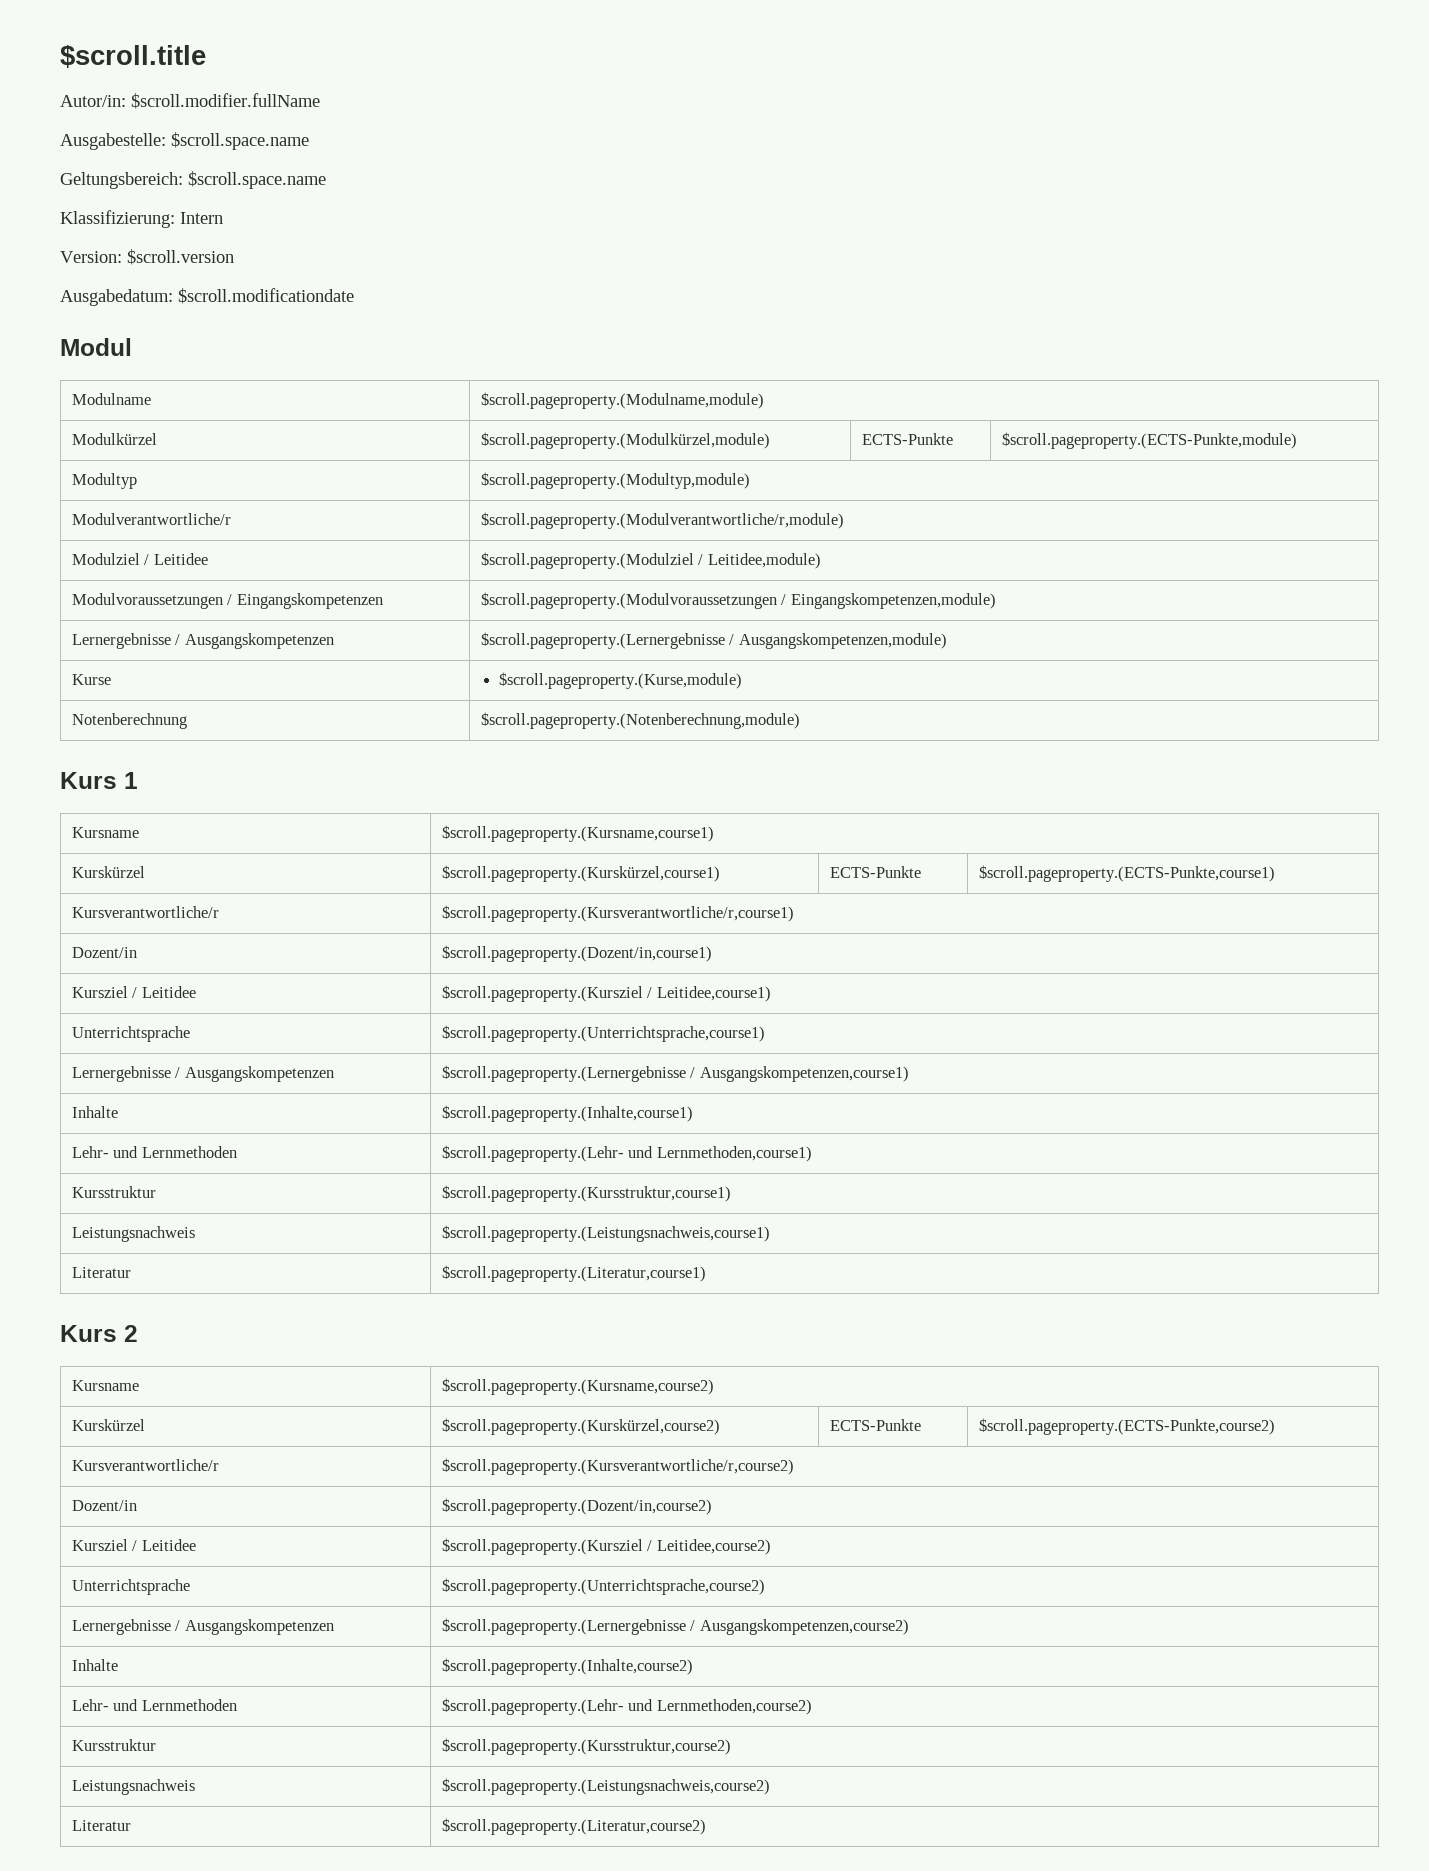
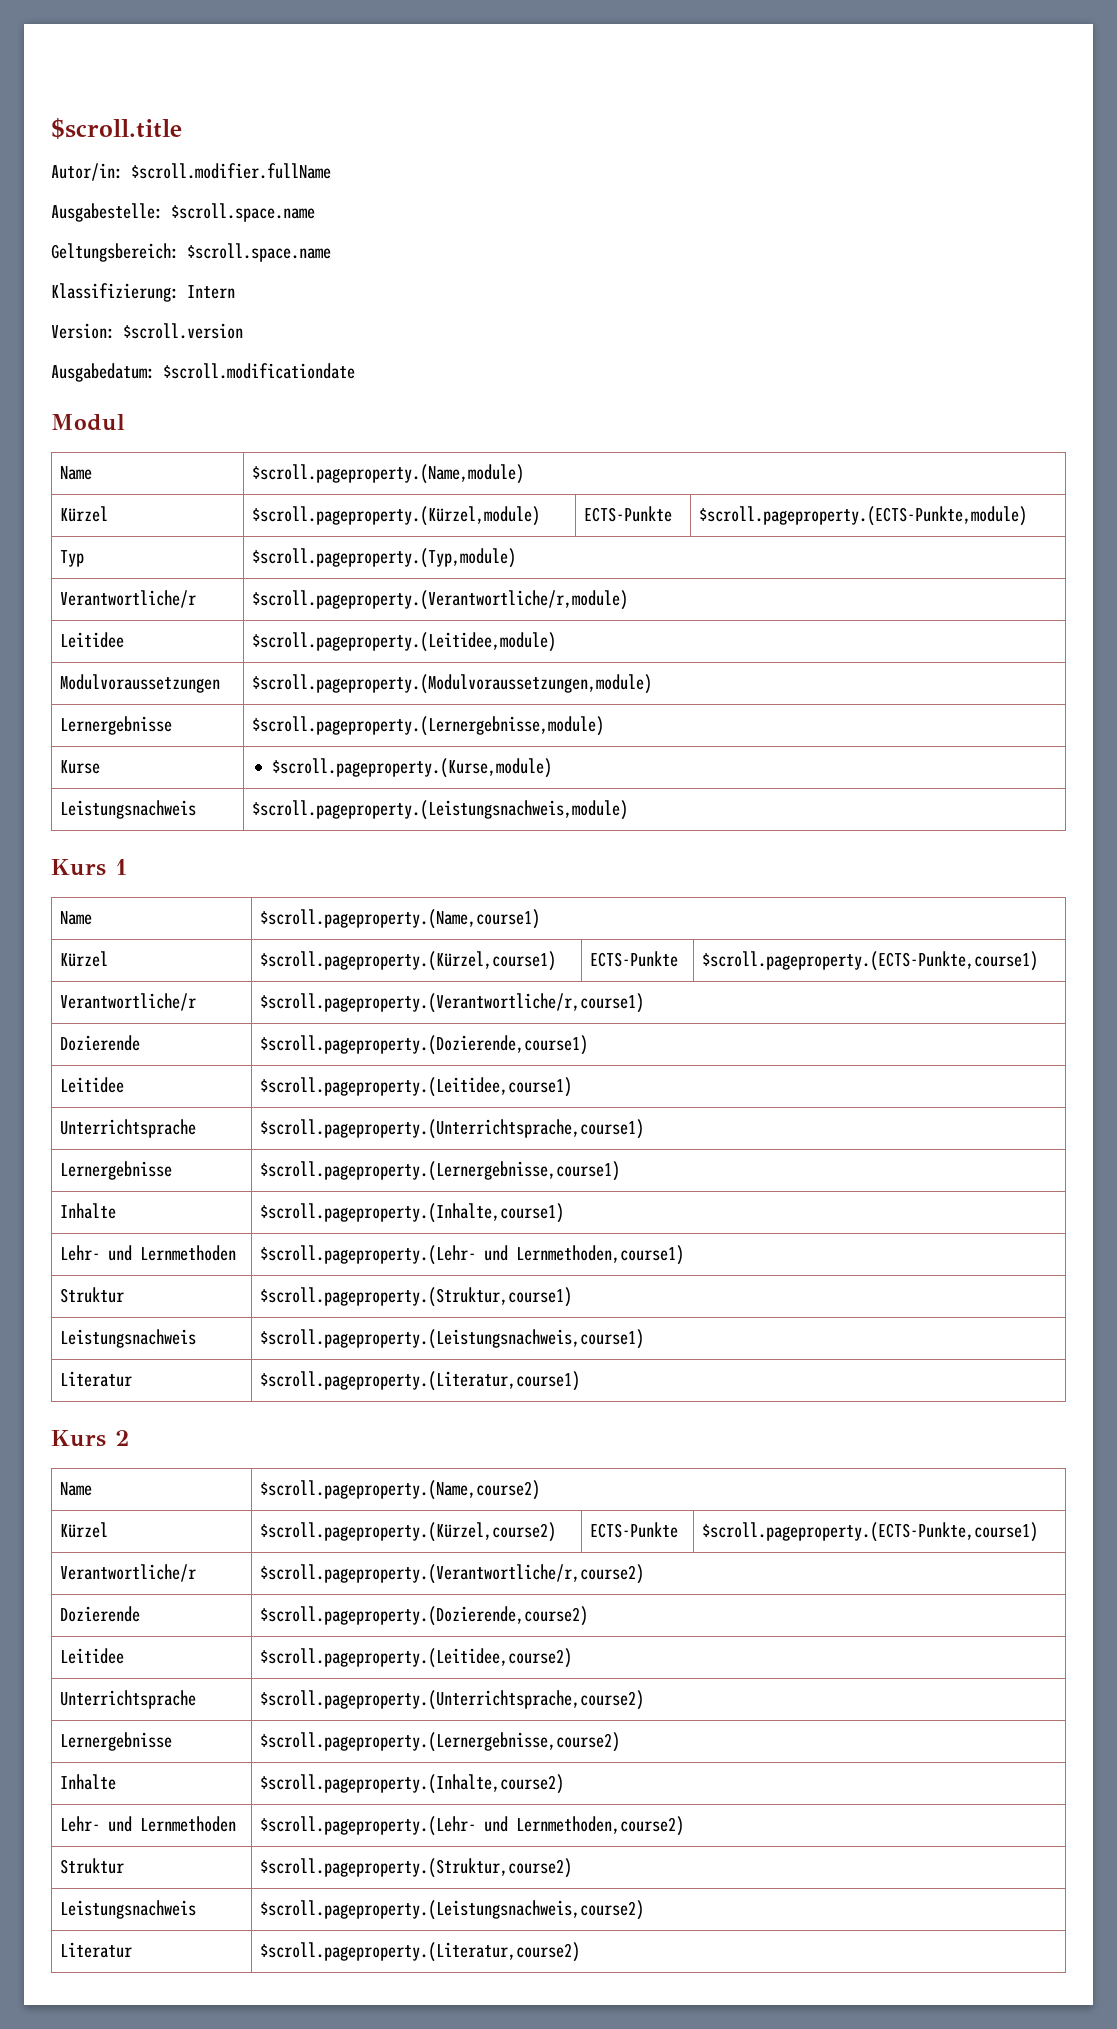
[72,393,152,405] [481,392,765,409] [72,433,158,445] [481,432,771,449] [862,433,954,445] [1002,432,1298,449] [72,473,138,489] [481,472,751,489] [72,513,232,525] [481,512,845,529] [72,553,208,565] [481,552,821,569] [72,593,383,609] [481,592,996,609] [72,633,334,649] [481,632,947,649] Modulname | $scroll.pageproperty.(Modulname,module) // Modulkürzel | $scroll.pageproperty.(Modulkürzel,module) | ECTS-Punkte | $scroll.pageproperty.(ECTS-Punkte,module) // Modultyp | $scroll.pageproperty.(Modultyp,module) // Modulverantwortliche/r | $scroll.pageproperty.(Modulverantwortliche/r,module) // Modulziel / Leitidee | $scroll.pageproperty.(Modulziel / Leitidee,module) // Modulvoraussetzungen / Eingangskompetenzen | $scroll.pageproperty.(Modulvoraussetzungen / Eingangskompetenzen,module) // Lernergebnisse / Ausgangskompetenzen | $scroll.pageproperty.(Lernergebnisse / Ausgangskompetenzen,module) -> [59,466,92,480] [251,464,524,484] [59,506,108,522] [251,506,540,526] [583,506,672,522] [698,506,1027,526] [59,550,84,567] [251,548,516,568] [59,590,196,608] [251,590,628,610] [59,632,124,648] [251,632,556,652] [59,674,220,693] [251,674,652,694] [59,716,172,735] [251,716,604,736] Name | $scroll.pageproperty.(Name,module) // Kürzel | $scroll.pageproperty.(Kürzel,module) | ECTS-Punkte | $scroll.pageproperty.(ECTS-Punkte,module) // Typ | $scroll.pageproperty.(Typ,module) // Verantwortliche/r | $scroll.pageproperty.(Verantwortliche/r,module) // Leitidee | $scroll.pageproperty.(Leitidee,module) // Modulvoraussetzungen | $scroll.pageproperty.(Modulvoraussetzungen,module) // Lernergebnisse | $scroll.pageproperty.(Lernergebnisse,module)
[72,713,188,729] [481,712,801,729] Notenberechnung | $scroll.pageproperty.(Notenberechnung,module) -> [59,800,196,819] [251,800,628,820] Leistungsnachweis | $scroll.pageproperty.(Leistungsnachweis,module)
[72,827,140,838] [442,825,715,842] [72,866,146,878] [442,865,721,882] [830,866,922,878] [979,865,1276,882] [72,906,220,918] [442,905,795,922] [72,947,138,958] [442,945,713,962] [72,986,196,998] [442,985,771,1002] [72,1026,191,1042] [442,1025,766,1042] [72,1066,334,1082] [442,1065,909,1082] Kursname | $scroll.pageproperty.(Kursname,course1) // Kurskürzel | $scroll.pageproperty.(Kurskürzel,course1) | ECTS-Punkte | $scroll.pageproperty.(ECTS-Punkte,course1) // Kursverantwortliche/r | $scroll.pageproperty.(Kursverantwortliche/r,course1) // Dozent/in | $scroll.pageproperty.(Dozent/in,course1) // Kursziel / Leitidee | $scroll.pageproperty.(Kursziel / Leitidee,course1) // Unterrichtsprache | $scroll.pageproperty.(Unterrichtsprache,course1) // Lernergebnisse / Ausgangskompetenzen | $scroll.pageproperty.(Lernergebnisse / Ausgangskompetenzen,course1) -> [59,911,92,925] [259,909,540,929] [59,951,108,967] [259,951,556,971] [589,951,678,967] [701,951,1038,971] [59,993,196,1011] [259,993,644,1013] [59,1035,140,1051] [259,1035,588,1055] [59,1077,124,1093] [259,1077,572,1097] [59,1119,196,1138] [259,1119,644,1139] [59,1161,172,1180] [259,1161,620,1181] Name | $scroll.pageproperty.(Name,course1) // Kürzel | $scroll.pageproperty.(Kürzel,course1) | ECTS-Punkte | $scroll.pageproperty.(ECTS-Punkte,course1) // Verantwortliche/r | $scroll.pageproperty.(Verantwortliche/r,course1) // Dozierende | $scroll.pageproperty.(Dozierende,course1) // Leitidee | $scroll.pageproperty.(Leitidee,course1) // Unterrichtsprache | $scroll.pageproperty.(Unterrichtsprache,course1) // Lernergebnisse | $scroll.pageproperty.(Lernergebnisse,course1)
[72,1186,157,1198] [442,1185,732,1202] Kursstruktur | $scroll.pageproperty.(Kursstruktur,course1) -> [59,1287,124,1303] [259,1287,572,1307] Struktur | $scroll.pageproperty.(Struktur,course1)
[72,1380,140,1391] [442,1378,715,1395] [72,1419,146,1431] [442,1418,721,1435] [830,1419,922,1431] [979,1418,1276,1435] [72,1459,220,1471] [442,1458,795,1475] [72,1500,138,1511] [442,1498,713,1515] [72,1539,196,1551] [442,1538,771,1555] [72,1579,191,1595] [442,1578,766,1595] [72,1619,334,1635] [442,1618,909,1635] Kursname | $scroll.pageproperty.(Kursname,course2) // Kurskürzel | $scroll.pageproperty.(Kurskürzel,course2) | ECTS-Punkte | $scroll.pageproperty.(ECTS-Punkte,course2) // Kursverantwortliche/r | $scroll.pageproperty.(Kursverantwortliche/r,course2) // Dozent/in | $scroll.pageproperty.(Dozent/in,course2) // Kursziel / Leitidee | $scroll.pageproperty.(Kursziel / Leitidee,course2) // Unterrichtsprache | $scroll.pageproperty.(Unterrichtsprache,course2) // Lernergebnisse / Ausgangskompetenzen | $scroll.pageproperty.(Lernergebnisse / Ausgangskompetenzen,course2) -> [59,1482,92,1496] [259,1480,540,1500] [59,1522,108,1538] [259,1522,556,1542] [589,1522,678,1538] [701,1522,1038,1542] [59,1564,196,1582] [259,1564,644,1584] [59,1606,140,1622] [259,1606,588,1626] [59,1648,124,1664] [259,1648,572,1668] [59,1690,196,1709] [259,1690,644,1710] [59,1732,172,1751] [259,1732,620,1752] Name | $scroll.pageproperty.(Name,course2) // Kürzel | $scroll.pageproperty.(Kürzel,course2) | ECTS-Punkte | $scroll.pageproperty.(ECTS-Punkte,course1) // Verantwortliche/r | $scroll.pageproperty.(Verantwortliche/r,course2) // Dozierende | $scroll.pageproperty.(Dozierende,course2) // Leitidee | $scroll.pageproperty.(Leitidee,course2) // Unterrichtsprache | $scroll.pageproperty.(Unterrichtsprache,course2) // Lernergebnisse | $scroll.pageproperty.(Lernergebnisse,course2)
[72,1739,157,1751] [442,1738,732,1755] Kursstruktur | $scroll.pageproperty.(Kursstruktur,course2) -> [59,1858,124,1874] [259,1858,572,1878] Struktur | $scroll.pageproperty.(Struktur,course2)

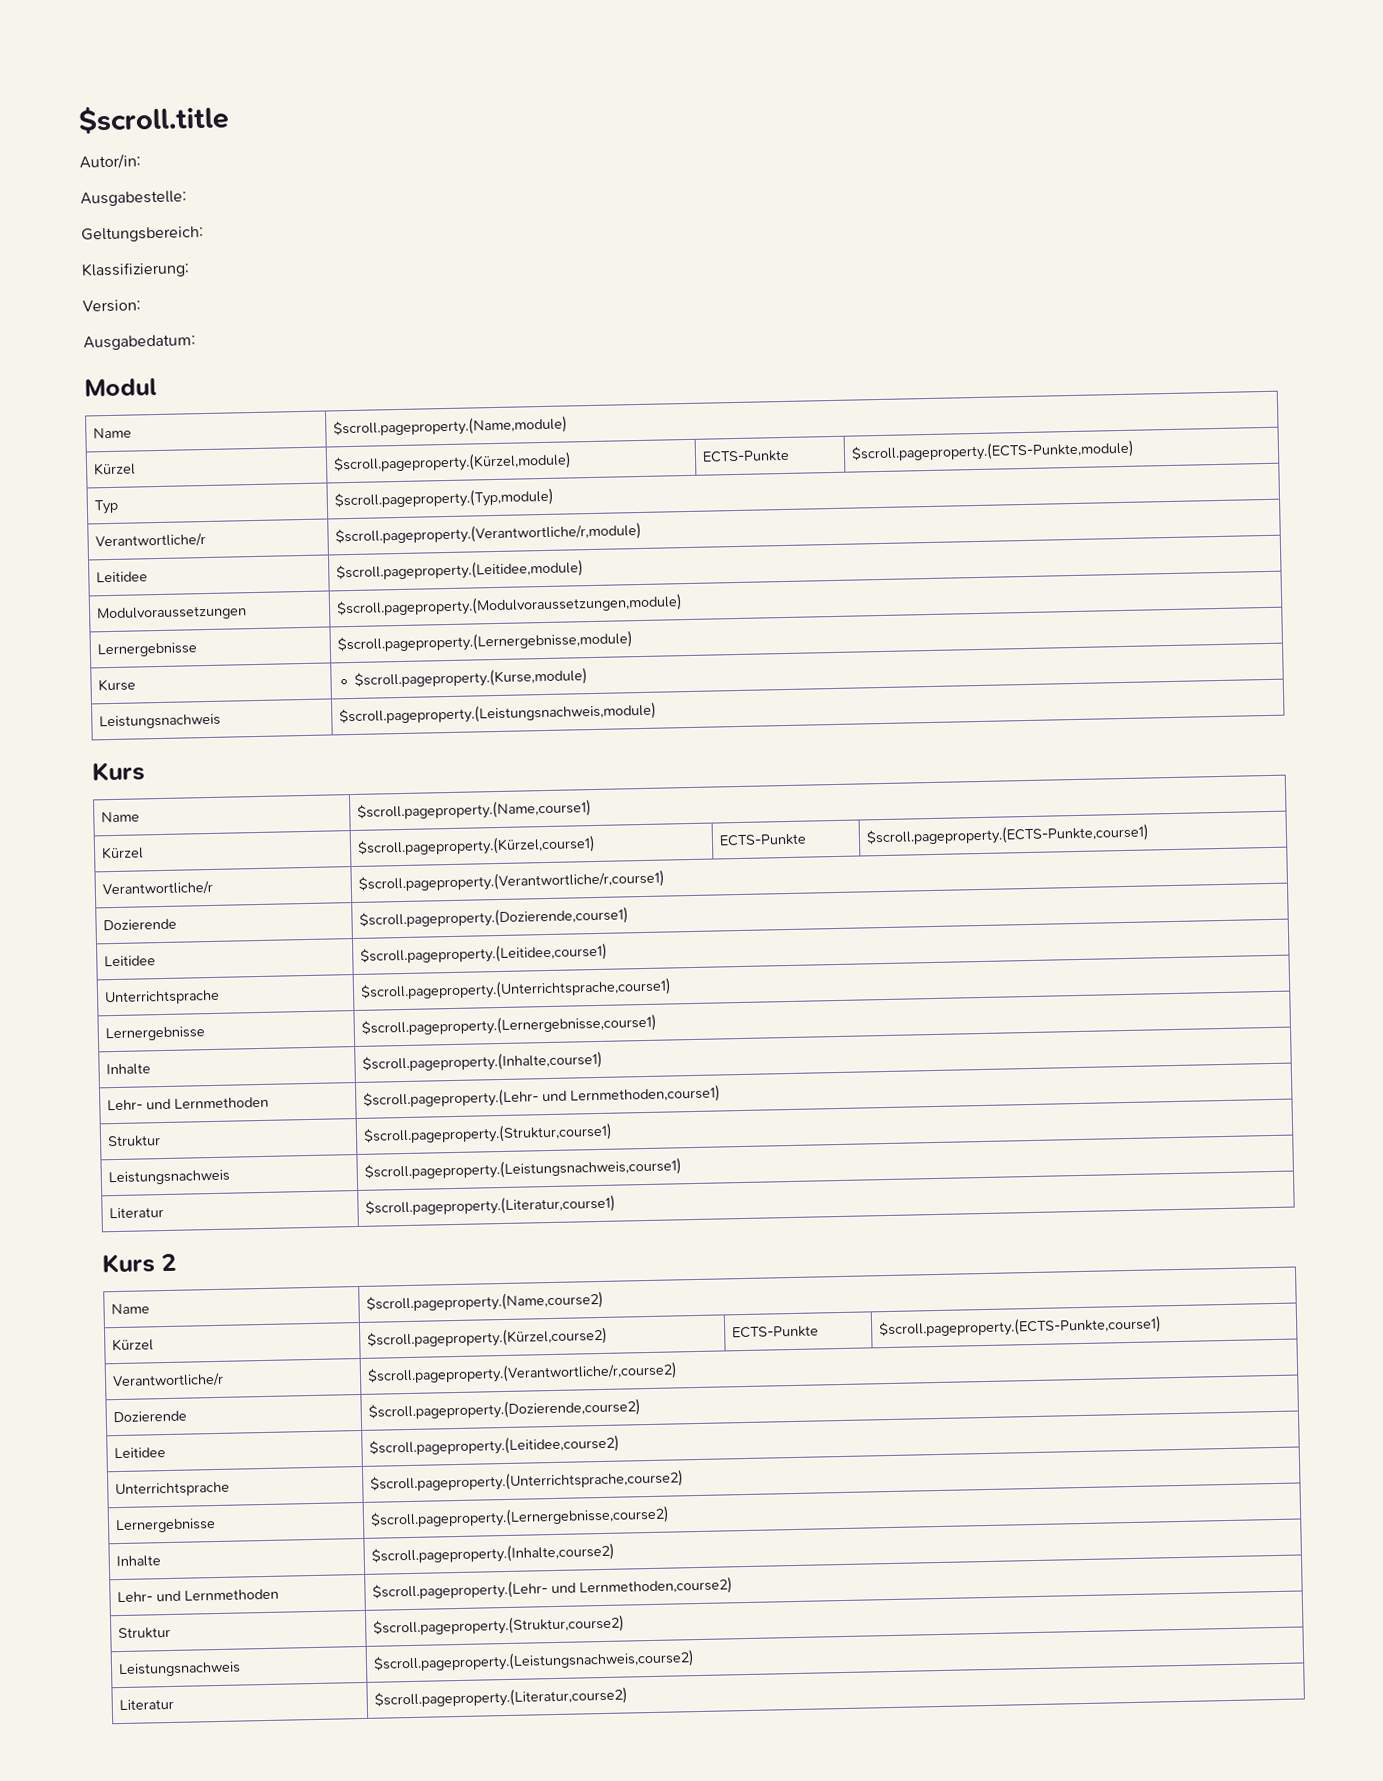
[131,163,331,179] $scroll.modifier.fullName -> (141, 161) none
[171,203,315,222] $scroll.space.name -> (187, 198) none
[187,243,331,262] $scroll.space.name -> (204, 234) none
[187,285,235,299] Intern -> (190, 270) none
[123,323,243,339] $scroll.version -> (141, 306) none
[163,363,355,379] $scroll.modificationdate -> (196, 342) none
[115,859,128,875] 1 -> (145, 771) none

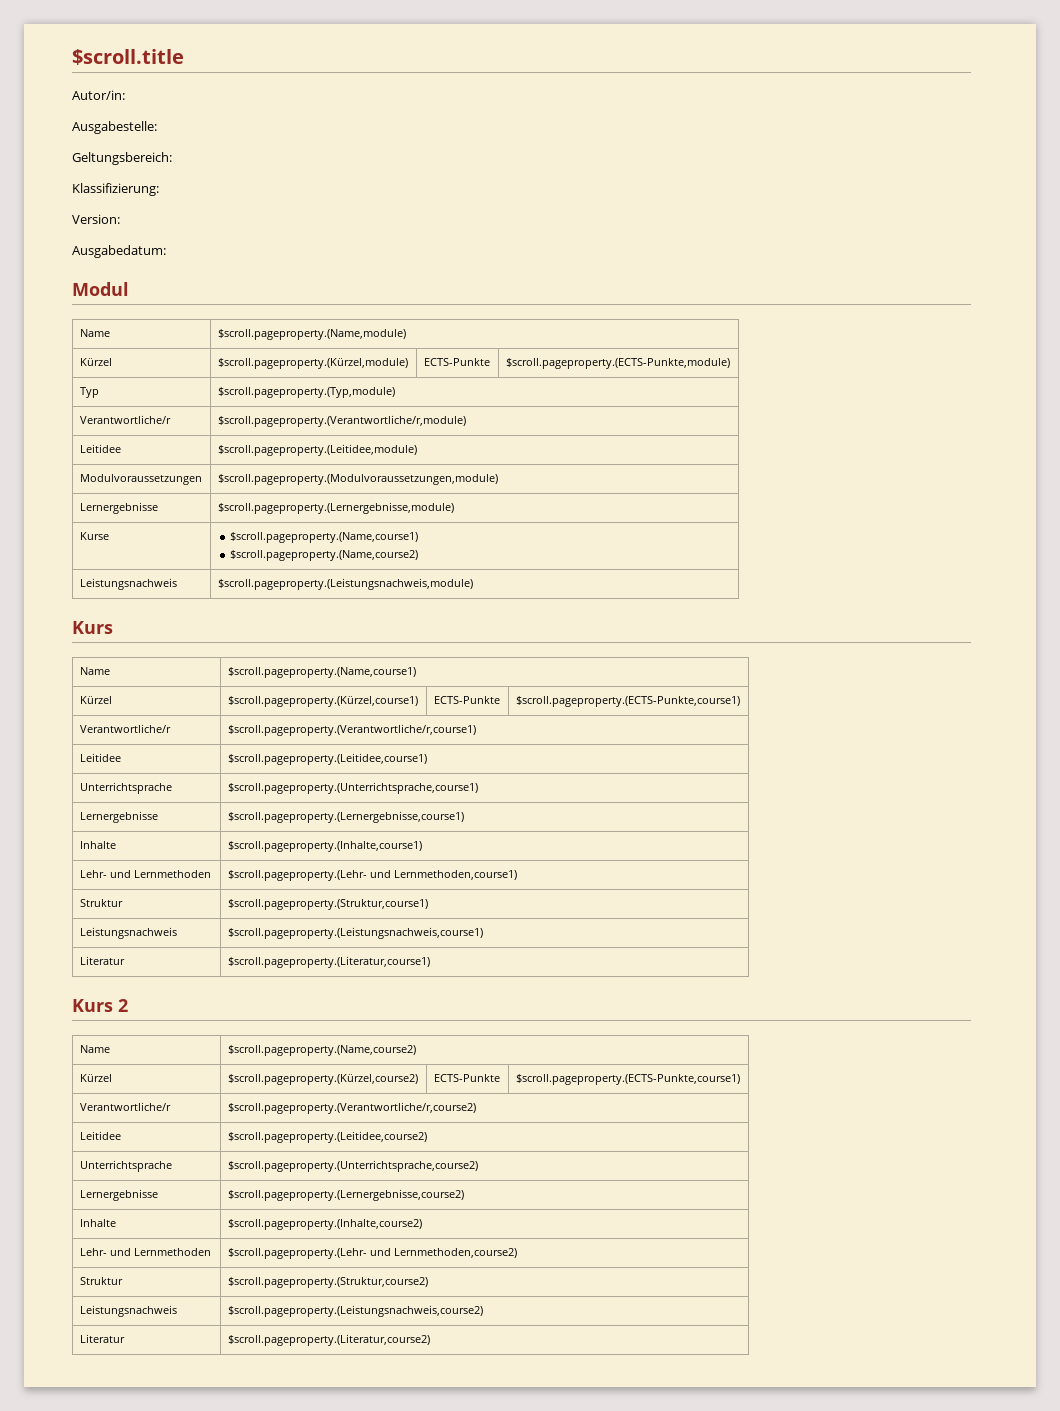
[354,667,589,689] $scroll.pageproperty.(Kurse,module) -> [229,532,418,543] [229,550,418,561] $scroll.pageproperty.(Name,course1) // $scroll.pageproperty.(Name,course2)
[103,918,178,931] [359,906,630,929] // Dozierende | $scroll.pageproperty.(Dozierende,course1) -> (476, 730) none
[113,1410,188,1423] [368,1398,642,1421] // Dozierende | $scroll.pageproperty.(Dozierende,course2) -> (476, 1108) none

